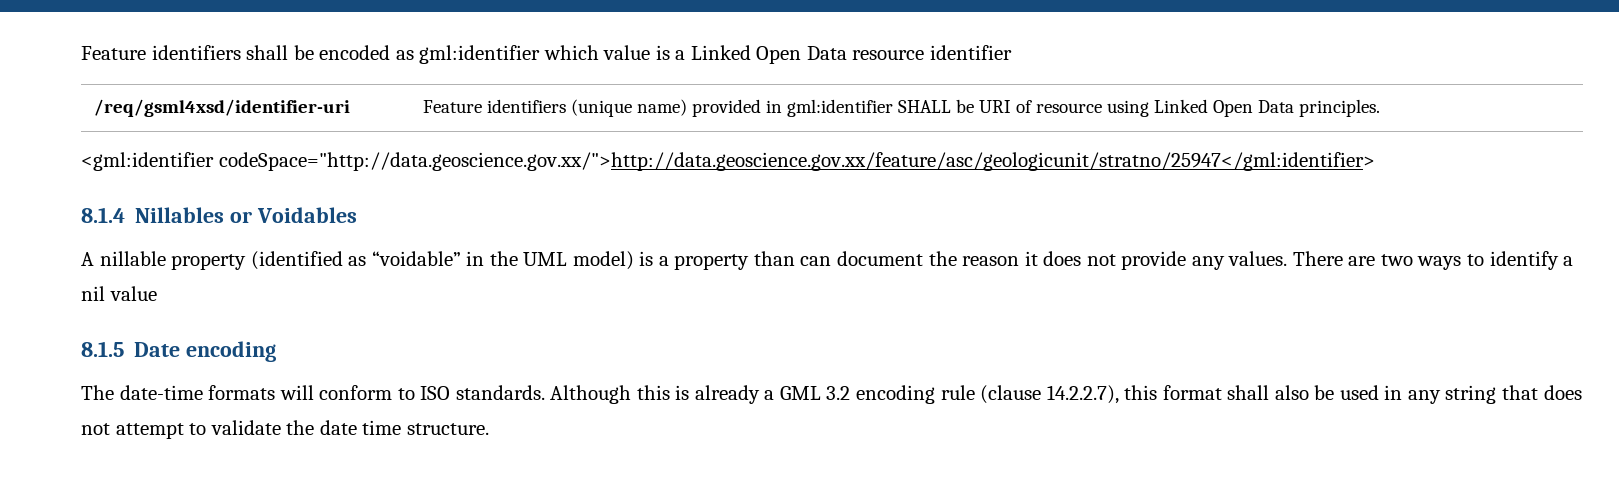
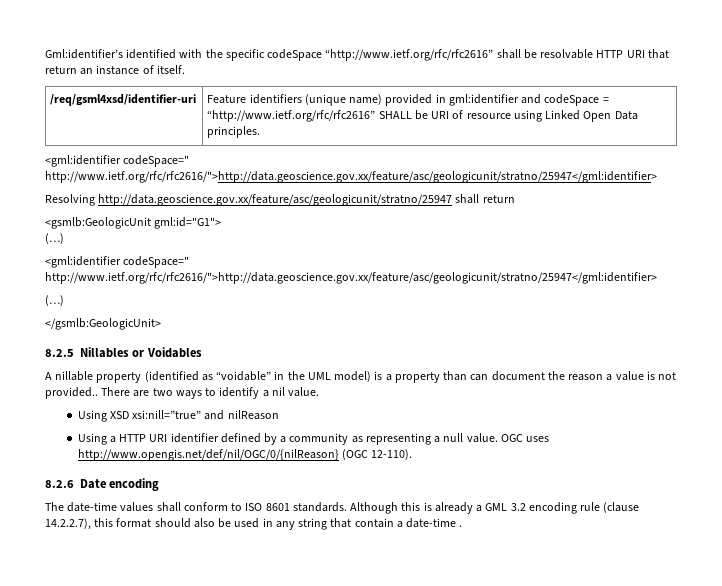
[81,45,1013,64] Feature identifiers shall be encoded as gml:identifier which value is a Linked Open Data resource identifier -> [45,49,669,61] [45,65,185,75] Gml:identifier’s identified with the specific codeSpace “http://www.ietf.org/rfc/rfc2616” shall be resolvable HTTP URI that return an instance of itself.
(894, 108) none -> [521,94,609,106] [207,110,376,122] and codeSpace = “http://www.ietf.org/rfc/rfc2616”
[218,152,1375,171] [81,207,125,223] codeSpace="http://data.geoscience.gov.xx/">http://data.geoscience.gov.xx/feature/asc/geologicunit/stratno/25947</gml:identifier> // 8.1.4 -> [123,155,190,167] [45,171,657,183] [45,194,515,206] [45,217,222,229] [45,233,64,244] [45,256,190,268] [45,272,657,284] [45,295,64,306] [45,318,161,330] [45,349,74,357] codeSpace=" http://www.ietf.org/rfc/rfc2616/">http://data.geoscience.gov.xx/feature/asc/geologicunit/stratno/25947</gml:identifier> // Resolving http://data.geoscience.gov.xx/feature/asc/geologicunit/stratno/25947 shall return // <gsmlb:GeologicUnit gml:id="G1"> // (…) // <gml:identifier codeSpace=" http://www.ietf.org/rfc/rfc2616/">http://data.geoscience.gov.xx/feature/asc/geologicunit/stratno/25947</gml:identifier> // (…) // </gsmlb:GeologicUnit> // 8.2.5
[1024,251,1288,270] it does not provide any values. -> [606,371,677,381] [45,387,98,399] a value is not provided..
[109,286,157,301] [81,341,124,357] value // 8.1.5 -> [288,387,320,397] [77,410,279,422] [77,433,550,445] [77,449,413,461] [45,480,74,488] value. // Using XSD xsi:nill=”true” and nilReason // Using a HTTP URI identifier defined by a community as representing a null value. OGC uses http://www.opengis.net/def/nil/OGC/0/{nilReason} (OGC 12-110). // 8.2.6
[208,385,314,400] formats will -> [120,502,181,512] values shall
(451, 393) none -> [265,503,290,511] 8601
[1227,385,1270,400] shall -> [154,518,191,528] should
[1543,385,1582,400] [81,420,489,439] does not attempt to validate the date time structure. -> [354,518,463,528] contain a date-time .

